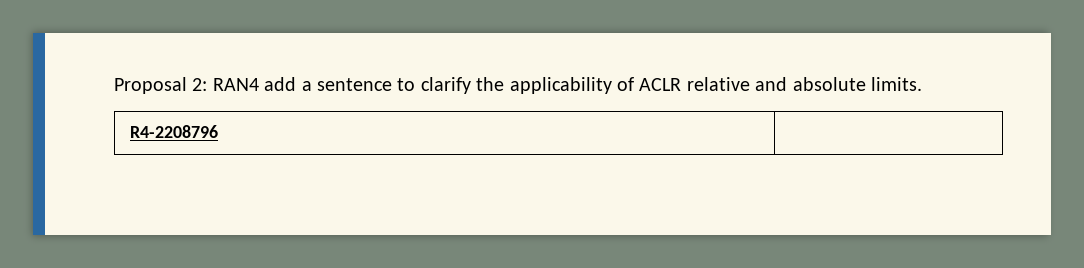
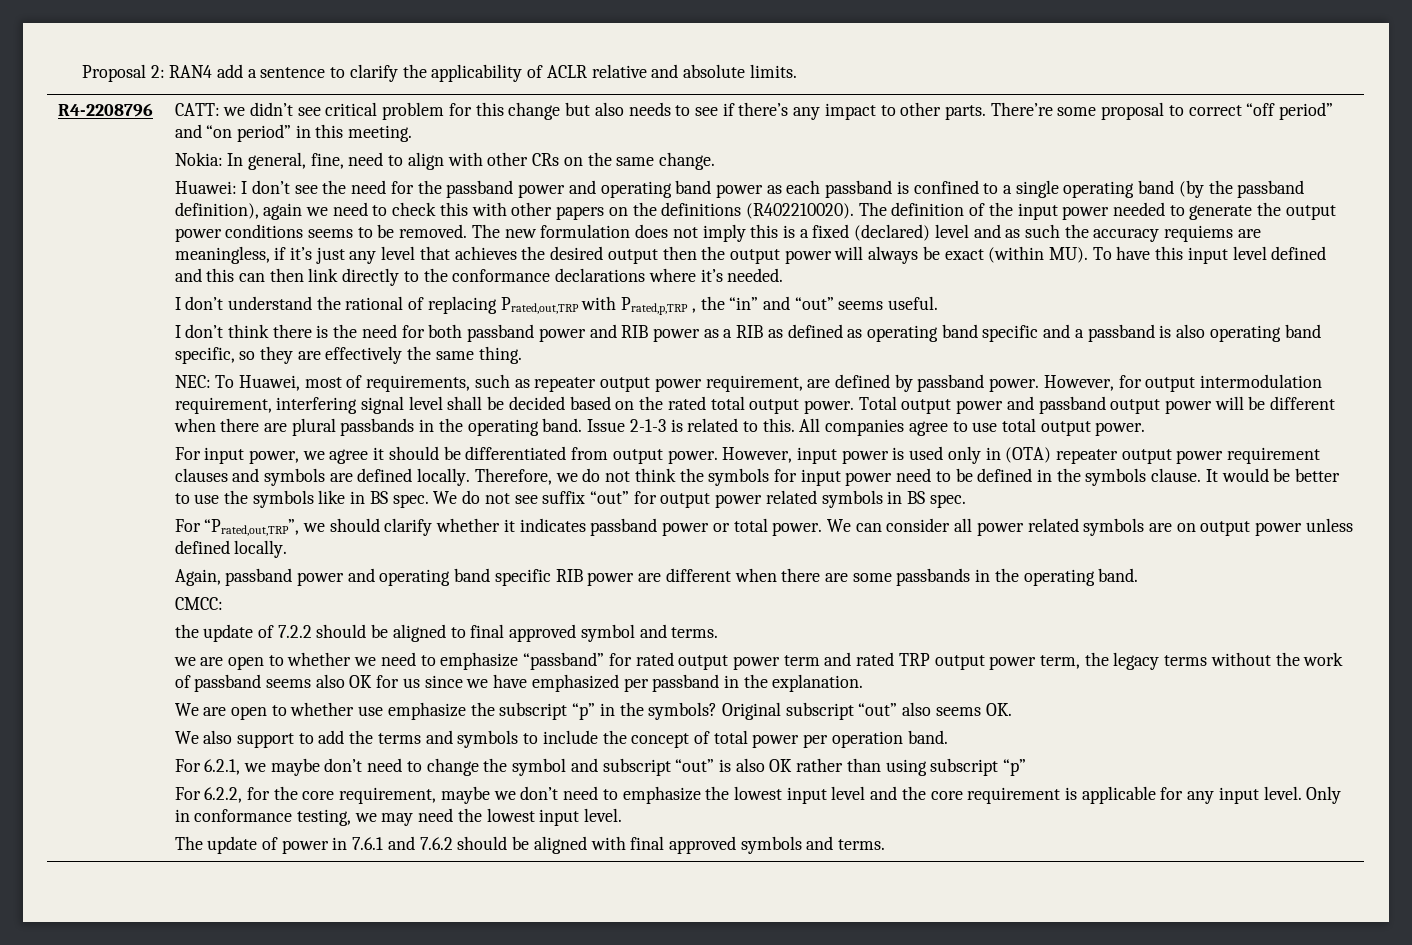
(218, 131) none -> [174,102,1334,120] [174,124,413,142] [174,152,715,170] [174,180,1305,198] [174,202,1336,220] [174,224,1261,242] [174,246,1327,264] [174,268,784,286] [174,296,939,315] [174,324,1321,342] [174,346,522,364] [174,374,1323,392] [174,396,1336,414] [173,418,1146,436] [174,446,1321,464] [174,468,1341,486] [174,490,966,508] [174,518,1353,536] [174,540,288,558] [174,568,1139,586] [174,597,223,610] [174,624,719,642] [173,652,1344,670] [174,674,864,692] [174,702,1012,720] [174,730,948,748] [174,758,1027,776] [174,786,1342,804] [174,808,623,826] [174,836,886,854] CATT: we didn’t see critical problem for this change but also needs to see if there’s any impact to other parts. There’re some proposal to correct “off period” and “on period” in this meeting. // Nokia: In general, fine, need to align with other CRs on the same change. // Huawei: I don’t see the need for the passband power and operating band power as each passband is confined to a single operating band (by the passband definition), again we need to check this with other papers on the definitions (R402210020). The definition of the input power needed to generate the output power conditions seems to be removed. The new formulation does not imply this is a fixed (declared) level and as such the accuracy requiems are meaningless, if it’s just any level that achieves the desired output then the output power will always be exact (within MU). To have this input level defined and this can then link directly to the conformance declarations where it’s needed. // I don’t understand the rational of replacing Prated,out,TRP with Prated,p,TRP , the “in” and “out” seems useful. // I don’t think there is the need for both passband power and RIB power as a RIB as defined as operating band specific and a passband is also operating band specific, so they are effectively the same thing. // NEC: To Huawei, most of requirements, such as repeater output power requirement, are defined by passband power. However, for output intermodulation requirement, interfering signal level shall be decided based on the rated total output power. Total output power and passband output power will be different when there are plural passbands in the operating band. Issue 2-1-3 is related to this. All companies agree to use total output power. // For input power, we agree it should be differentiated from output power. However, input power is used only in (OTA) repeater output power requirement clauses and symbols are defined locally. Therefore, we do not think the symbols for input power need to be defined in the symbols clause. It would be better to use the symbols like in BS spec. We do not see suffix “out” for output power related symbols in BS spec. // For “Prated,out,TRP”, we should clarify whether it indicates passband power or total power. We can consider all power related symbols are on output power unless defined locally. // Again, passband power and operating band specific RIB power are different when there are some passbands in the operating band. // CMCC: // the update of 7.2.2 should be aligned to final approved symbol and terms. // we are open to whether we need to emphasize “passband” for rated output power term and rated TRP output power term, the legacy terms without the work of passband seems also OK for us since we have emphasized per passband in the explanation. // We are open to whether use emphasize the subscript “p” in the symbols? Original subscript “out” also seems OK. // We also support to add the terms and symbols to include the concept of total power per operation band. // For 6.2.1, we maybe don’t need to change the symbol and subscript “out” is also OK rather than using subscript “p” // For 6.2.2, for the core requirement, maybe we don’t need to emphasize the lowest input level and the core requirement is applicable for any input level. Only in conformance testing, we may need the lowest input level. // The update of power in 7.6.1 and 7.6.2 should be aligned with final approved symbols and terms.

